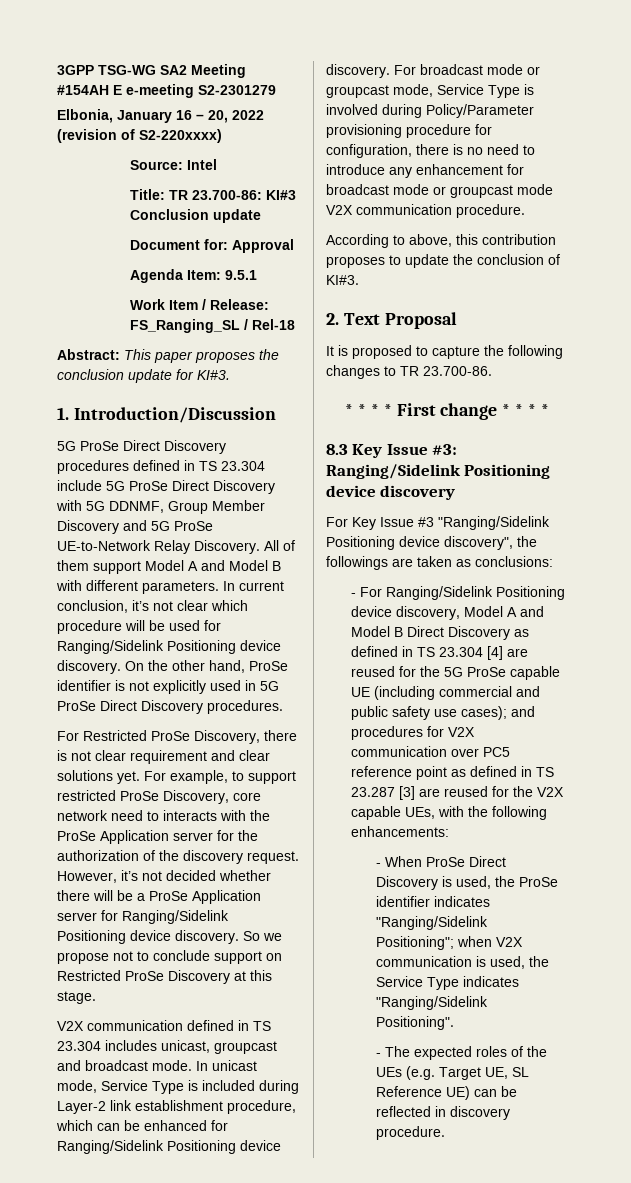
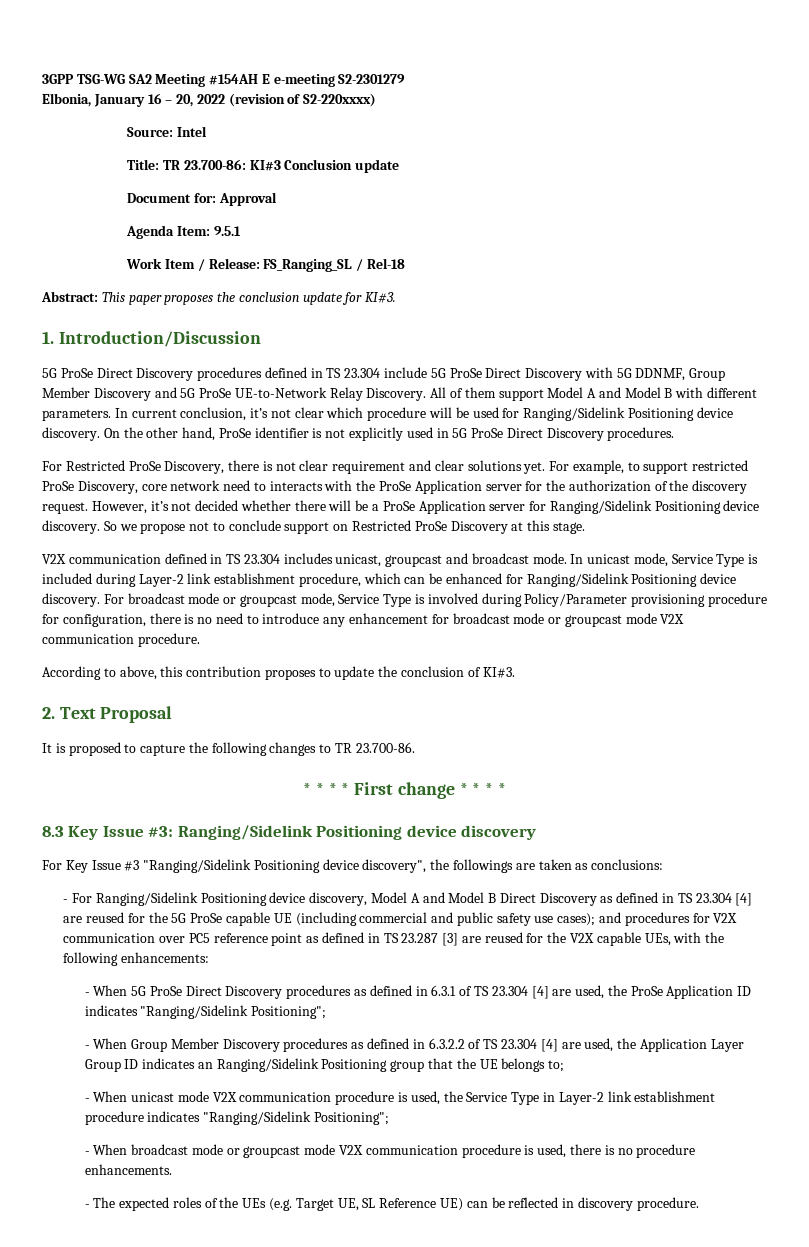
[426,856,507,867] [376,876,453,890] ProSe Direct Discovery is -> [131,985,572,999] 5G ProSe Direct Discovery procedures as defined in 6.3.1 of TS 23.304 [4] are
[376,896,491,907] [376,916,489,930] [376,936,524,950] [376,956,473,967] identifier indicates "Ranging/Sidelink Positioning"; when V2X communication -> [666,985,752,999] [84,1005,327,1019] [84,1038,744,1052] [84,1058,565,1072] [84,1091,395,1105] Application ID indicates "Ranging/Sidelink Positioning"; // - When Group Member Discovery procedures as defined in 6.3.2.2 of TS 23.304 [4] are used, the Application Layer Group ID indicates an Ranging/Sidelink Positioning group that the UE belongs to; // - When unicast mode V2X communication procedure
[463,976,520,987] [376,996,489,1010] [376,1016,455,1030] indicates "Ranging/Sidelink Positioning". -> [542,1091,716,1105] [84,1111,389,1125] [84,1144,696,1158] [84,1164,172,1175] in Layer-2 link establishment procedure indicates "Ranging/Sidelink Positioning"; // - When broadcast mode or groupcast mode V2X communication procedure is used, there is no procedure enhancements.

